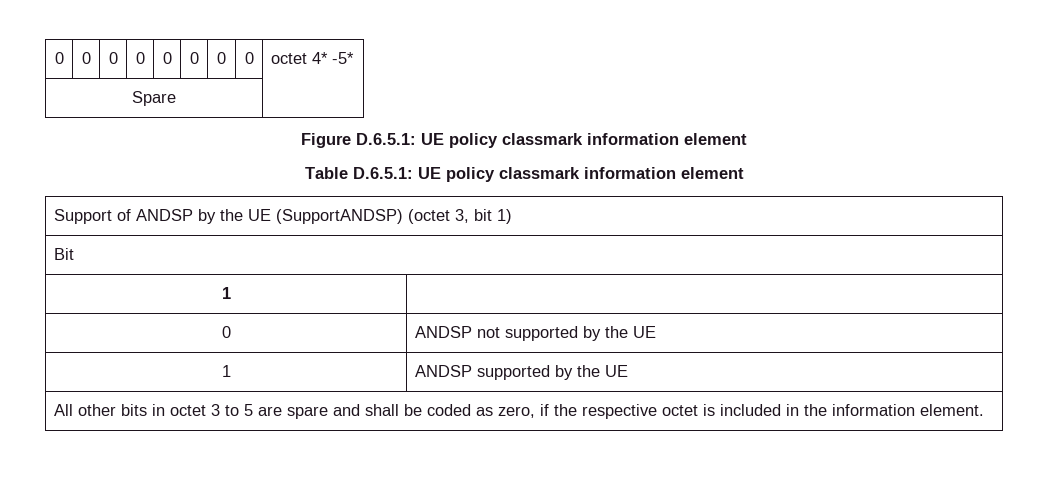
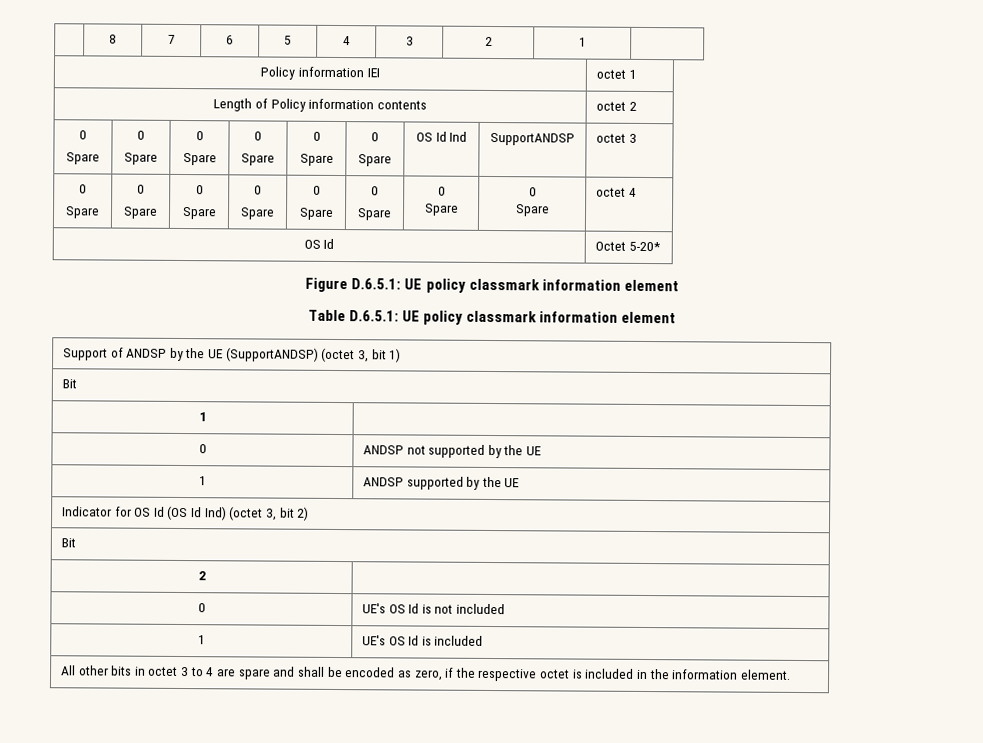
[54,52,64,64] [81,52,91,64] [108,52,118,64] [135,52,145,64] [162,52,172,64] [189,52,199,64] [217,52,226,64] [244,52,254,64] [270,52,354,64] [132,91,176,106] 0 | 0 | 0 | 0 | 0 | 0 | 0 | 0 | octet 4* -5* // Spare | -> [109,34,117,44] [167,34,176,44] [226,35,234,45] [284,35,292,45] [342,36,351,46] [405,36,414,46] [484,36,493,46] [578,37,587,47] [260,66,380,80] [595,69,637,79] [213,98,427,112] [595,101,637,111] [79,130,87,140] [66,152,100,165] [137,130,145,140] [124,152,158,165] [195,131,204,141] [182,152,217,166] [254,131,262,141] [241,153,275,166] [312,131,321,141] [299,153,334,166] [371,132,379,142] [358,154,392,167] [415,131,468,142] [490,132,575,146] [595,133,637,143] [79,184,87,194] [65,206,100,219] [137,184,145,194] [123,206,158,219] [195,185,204,195] [181,206,217,220] [254,185,262,195] [240,207,275,220] [312,185,321,195] [298,207,334,220] [371,186,379,196] [357,208,392,221] [437,186,446,196] [424,203,459,216] [528,187,537,197] [515,204,550,217] [595,187,637,197] [303,238,335,249] [594,241,661,252] | 8 | 7 | 6 | 5 | 4 | 3 | 2 | 1 | // Policy information IEI | octet 1 // Length of Policy information contents | octet 2 // 0 // Spare | 0 // Spare | 0 // Spare | 0 // Spare | 0 // Spare | 0 // Spare | OS Id Ind | SupportANDSP | octet 3 // 0 // Spare | 0 // Spare | 0 // Spare | 0 // Spare | 0 // Spare | 0 // Spare | 0 // Spare | 0 // Spare | octet 4 // OS Id | Octet 5-20*
(628, 371) none -> [61,505,310,521] [60,538,76,548] [197,571,206,581] [197,603,206,613] [361,603,506,615] [197,635,206,645] [361,635,484,646] // Indicator for OS Id (OS Id Ind) (octet 3, bit 2) // Bit // 2 | // 0 | UE's OS Id is not included // 1 | UE's OS Id is included
[243,404,253,416] 5 -> [206,667,215,677] 4
[426,404,471,416] coded -> [345,667,396,678] encoded

